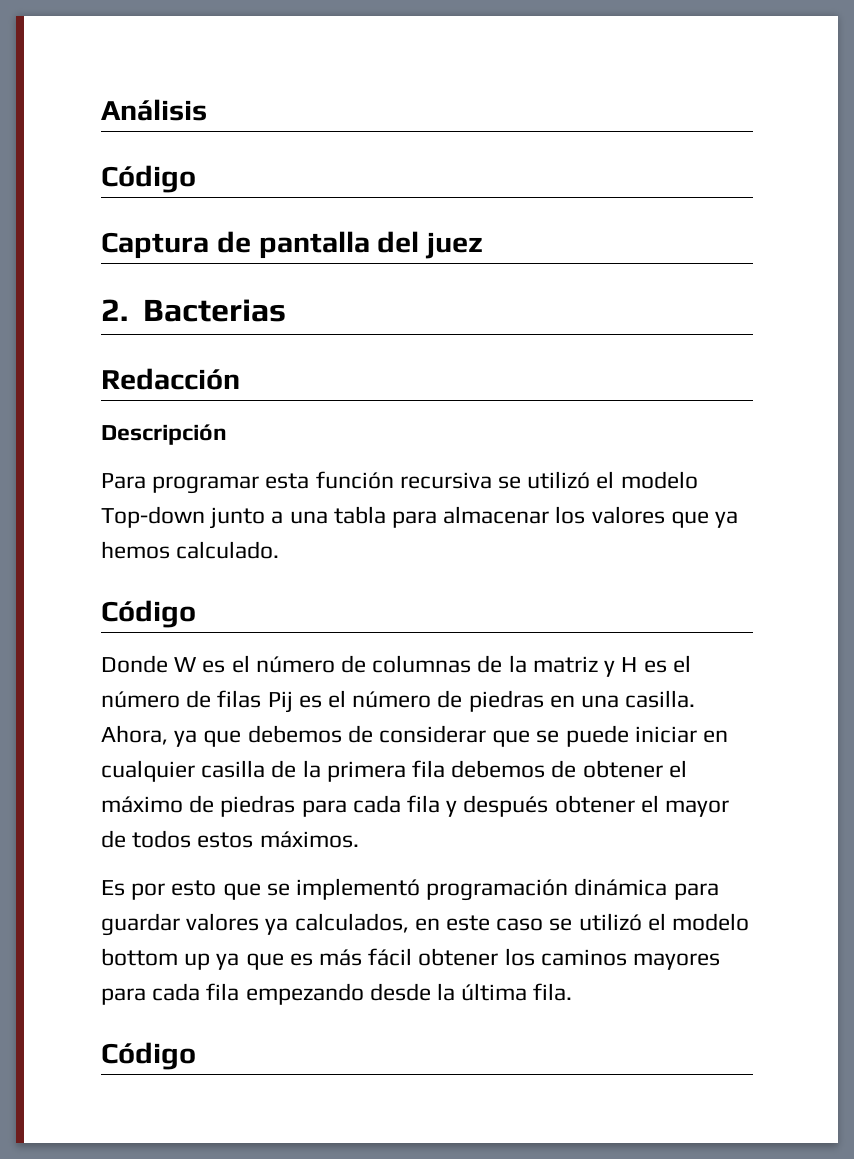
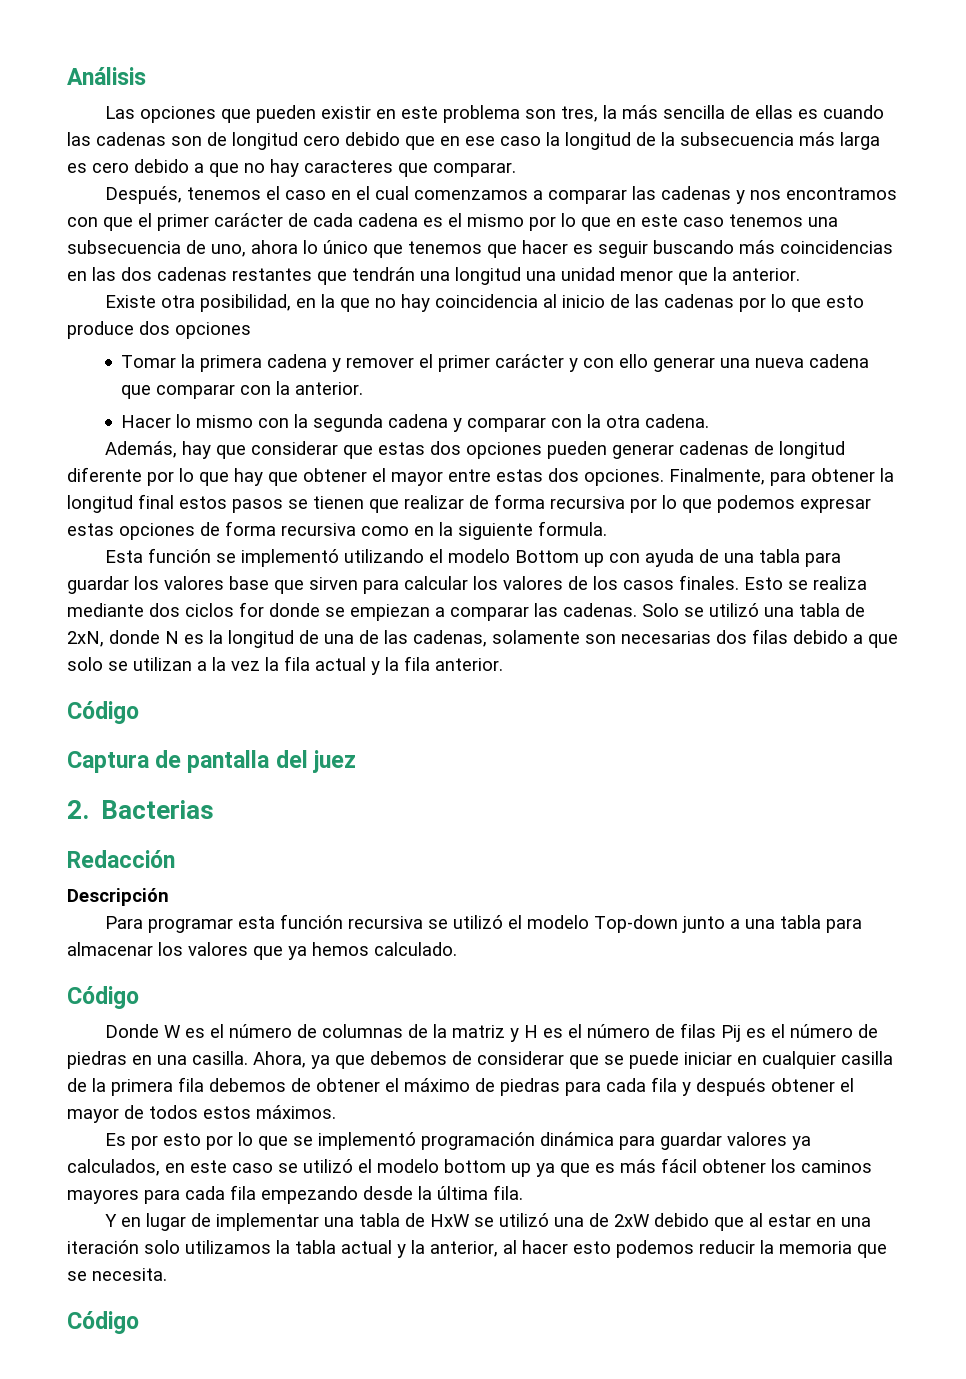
(207, 110) none -> [105,105,885,123] [67,132,880,150] [67,159,516,177] [105,186,898,204] [67,213,838,231] [67,240,893,258] [67,267,800,285] [105,294,865,312] [67,321,251,339] [121,354,870,372] [121,381,364,399] [121,414,710,432] [105,441,846,459] [67,467,894,486] [67,494,871,513] [67,521,607,540] [105,548,842,567] [67,575,867,594] [67,602,865,621] [67,629,898,648] [67,656,503,675] // Las opciones que pueden existir en este problema son tres, la más sencilla de ellas es cuando las cadenas son de longitud cero debido que en ese caso la longitud de la subsecuencia más larga es cero debido a que no hay caracteres que comparar. // Después, tenemos el caso en el cual comenzamos a comparar las cadenas y nos encontramos con que el primer carácter de cada cadena es el mismo por lo que en este caso tenemos una subsecuencia de uno, ahora lo único que tenemos que hacer es seguir buscando más coincidencias en las dos cadenas restantes que tendrán una longitud una unidad menor que la anterior. // Existe otra posibilidad, en la que no hay coincidencia al inicio de las cadenas por lo que esto produce dos opciones // Tomar la primera cadena y remover el primer carácter y con ello generar una nueva cadena que comparar con la anterior. // Hacer lo mismo con la segunda cadena y comparar con la otra cadena. // Además, hay que considerar que estas dos opciones pueden generar cadenas de longitud diferente por lo que hay que obtener el mayor entre estas dos opciones. Finalmente, para obtener la longitud final estos pasos se tienen que realizar de forma recursiva por lo que podemos expresar estas opciones de forma recursiva como en la siguiente formula. // Esta función se implementó utilizando el modelo Bottom up con ayuda de una tabla para guardar los valores base que sirven para calcular los valores de los casos finales. Esto se realiza mediante dos ciclos for donde se empiezan a comparar las cadenas. Solo se utilizó una tabla de 2xN, donde N es la longitud de una de las cadenas, solamente son necesarias dos filas debido a que solo se utilizan a la vez la fila actual y la fila anterior.
(217, 888) none -> [206,1132,254,1150] por lo
(573, 992) none -> [105,1213,872,1231] [67,1240,887,1258] [67,1268,167,1281] // Y en lugar de implementar una tabla de HxW se utilizó una de 2xW debido que al estar en una iteración solo utilizamos la tabla actual y la anterior, al hacer esto podemos reducir la memoria que se necesita.

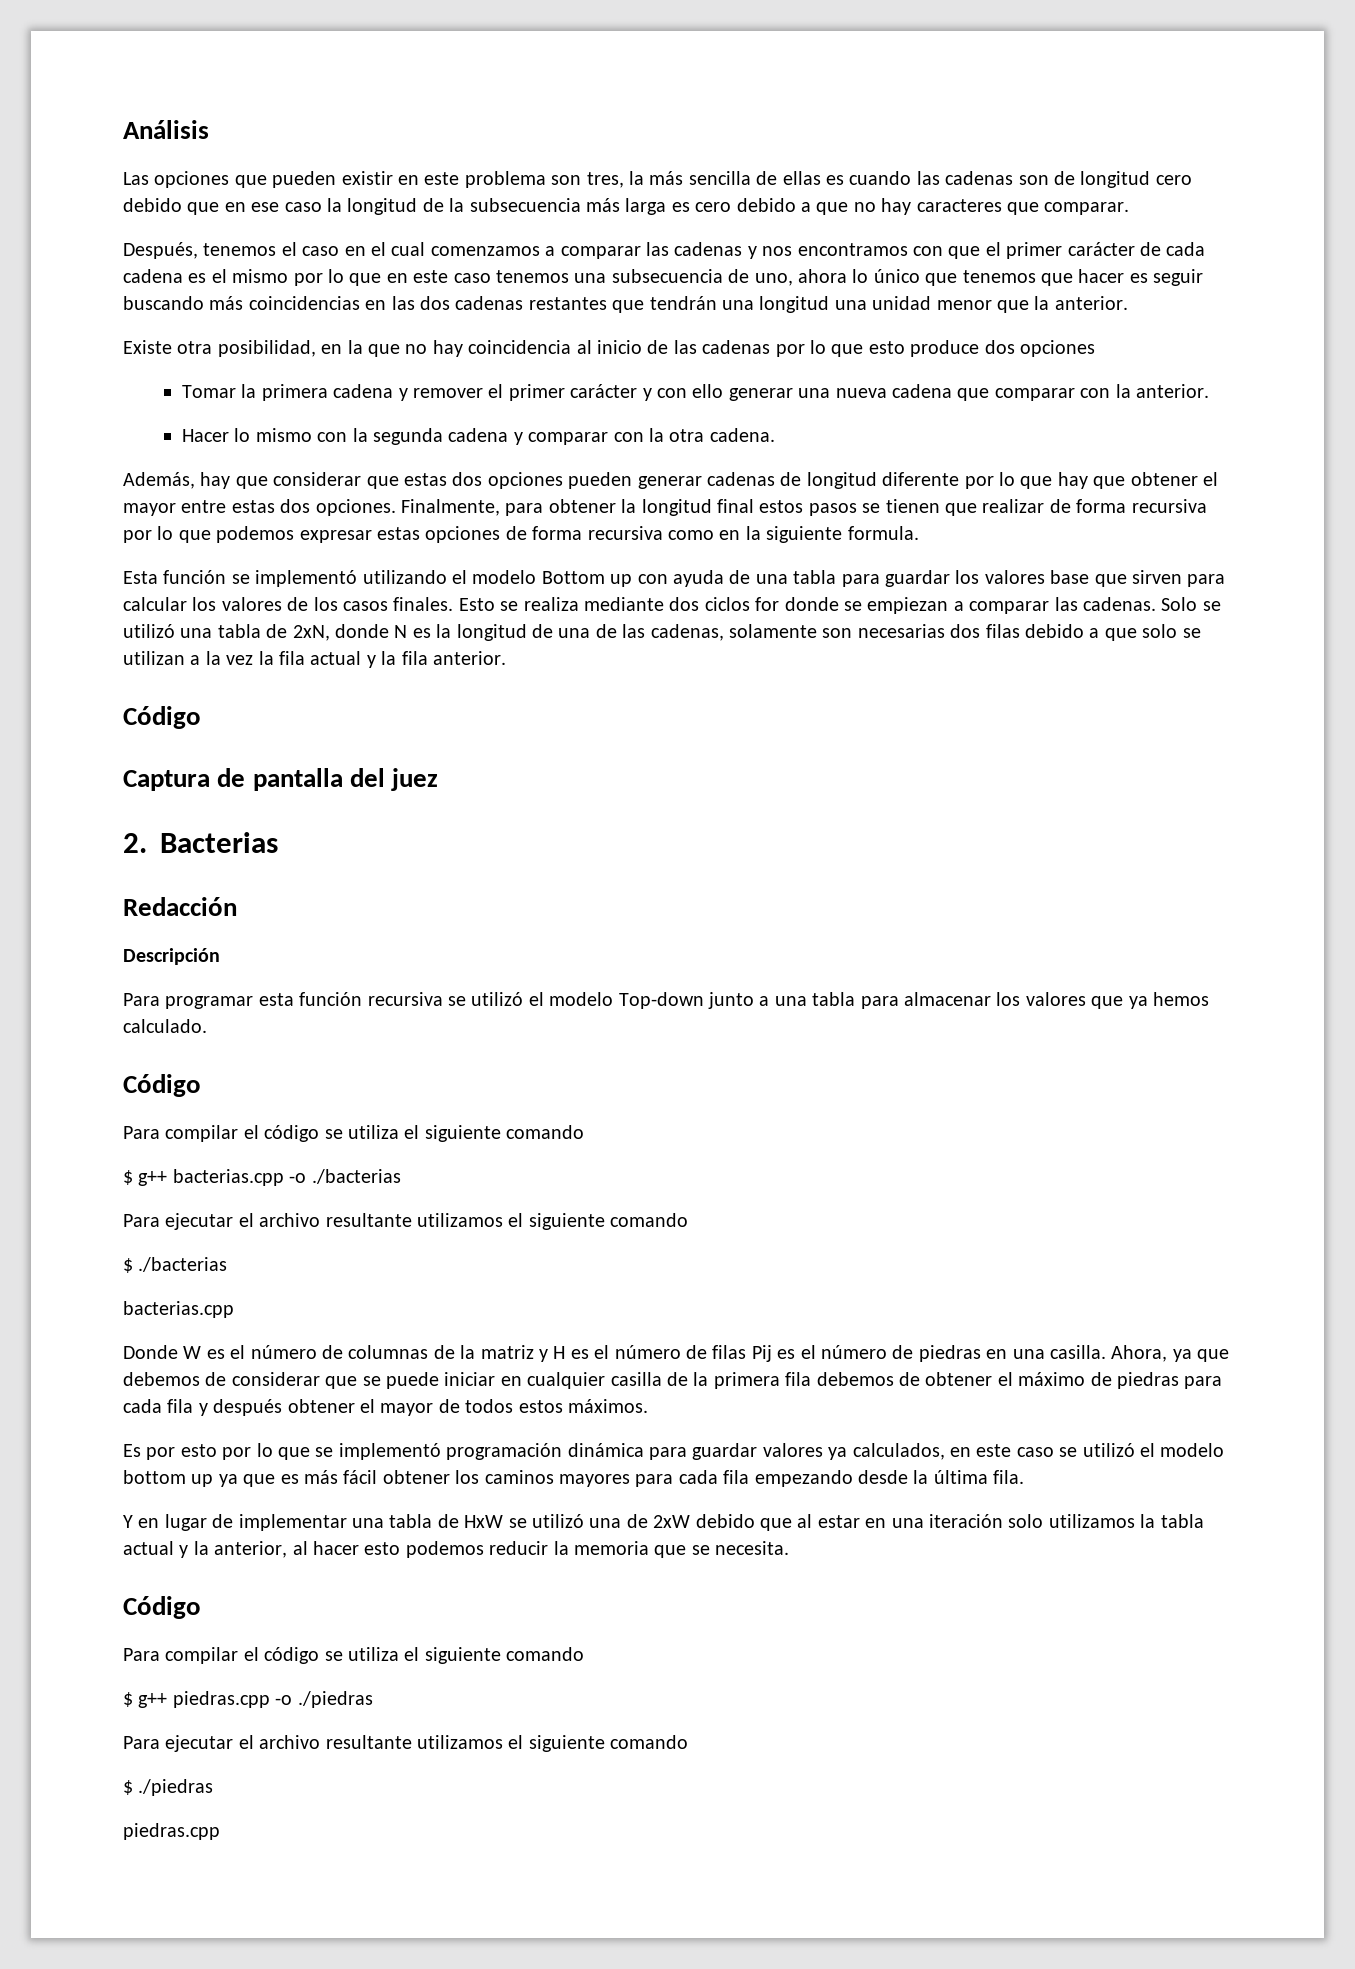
(139, 997) none -> [123,1125,585,1142] [123,1169,401,1186] [123,1213,689,1230] [123,1257,228,1273] [123,1301,234,1318] // Para compilar el código se utiliza el siguiente comando // $ g++ bacterias.cpp -o ./bacterias // Para ejecutar el archivo resultante utilizamos el siguiente comando // $ ./bacterias // bacterias.cpp
(139, 1322) none -> [123,1647,585,1664] [123,1691,373,1708] [123,1735,689,1752] [123,1779,214,1796] [123,1823,220,1840] // Para compilar el código se utiliza el siguiente comando // $ g++ piedras.cpp -o ./piedras // Para ejecutar el archivo resultante utilizamos el siguiente comando // $ ./piedras // piedras.cpp

